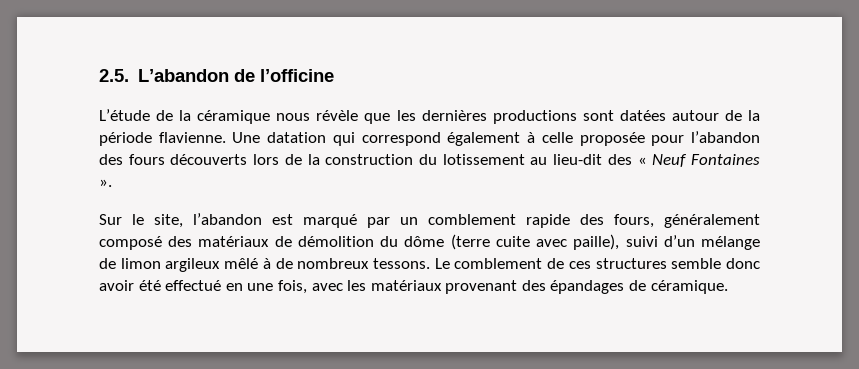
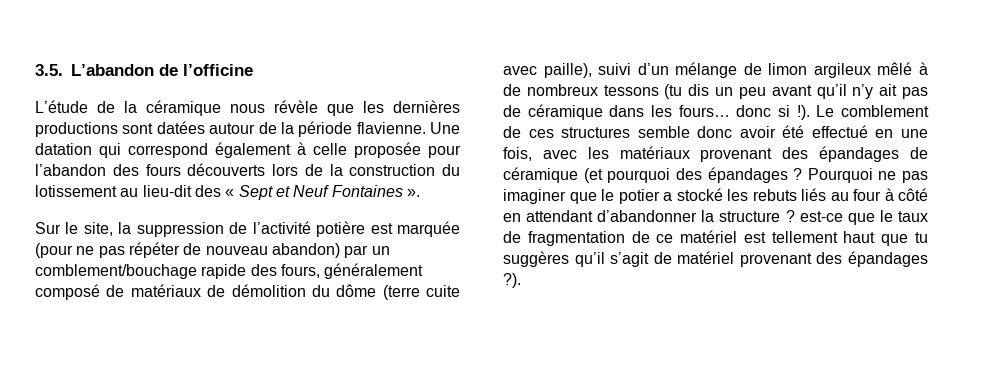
[99,69,129,82] 2.5. -> [35,64,63,76] 3.5.
(647, 161) none -> [238,185,290,200] Sept et
[193,213,357,228] l’abandon est marqué -> [118,221,461,237] [35,242,340,258] la suppression de l’activité potière est marquée (pour ne pas répéter de nouveau abandon)
[428,214,516,225] comblement -> [35,264,197,279] comblement/bouchage
[168,236,193,247] des -> [106,285,125,297] de
[373,258,431,269] tessons. -> [603,84,928,99] [503,104,810,120] tessons (tu dis un peu avant qu’il n’y ait pas de céramique dans les fours… donc si !).
[650,280,728,294] céramique. -> [503,167,928,183] [503,188,928,204] [503,210,928,225] [503,230,928,246] [503,251,928,267] [503,273,521,288] céramique (et pourquoi des épandages ? Pourquoi ne pas imaginer que le potier a stocké les rebuts liés au four à côté en attendant d’abandonner la structure ? est-ce que le taux de fragmentation de ce matériel est tellement haut que tu suggères qu’il s’agit de matériel provenant des épandages ?).

